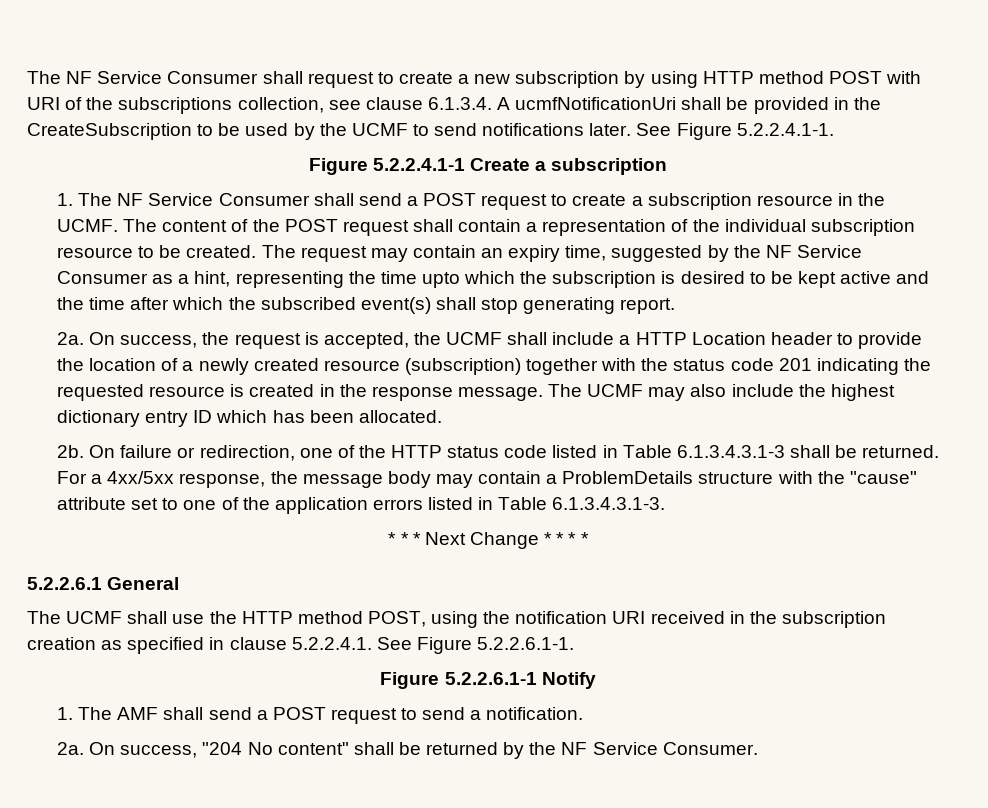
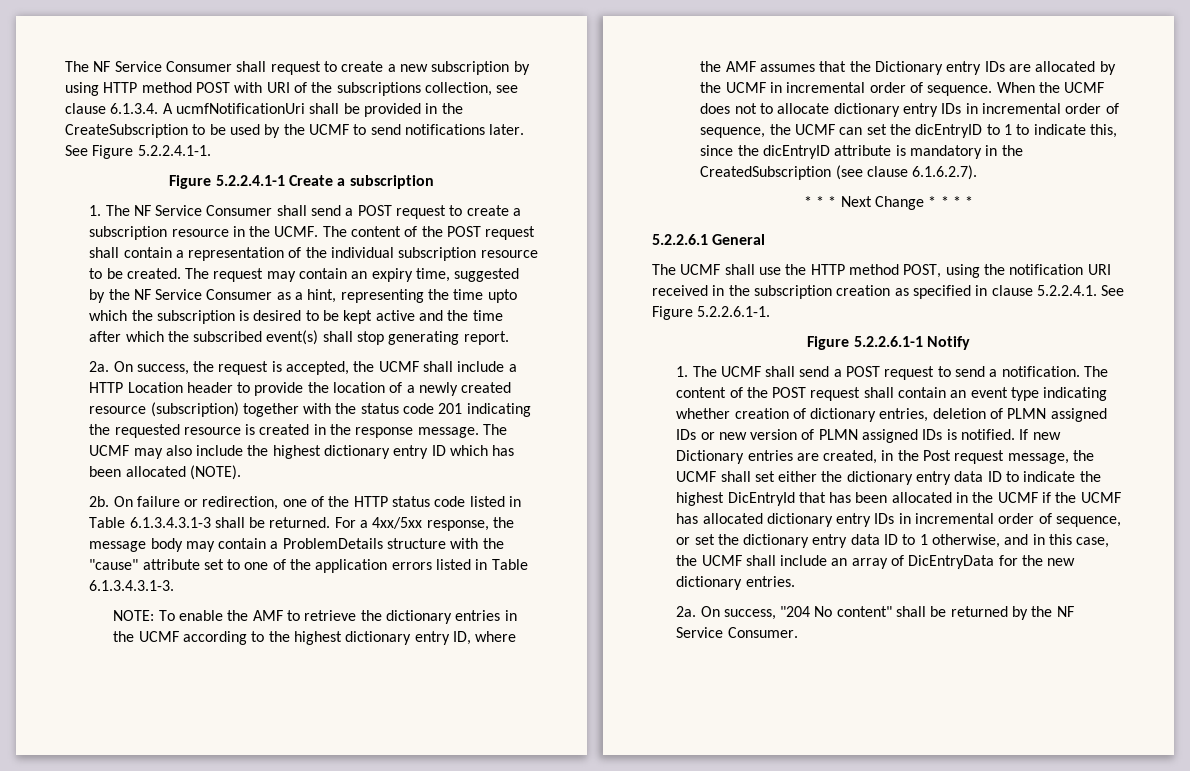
[358,410,442,423] allocated. -> [125,465,241,480] allocated (NOTE).
(666, 503) none -> [113,610,517,624] [113,631,517,645] [700,61,1116,75] [700,82,1105,96] [700,103,1119,117] [700,124,1117,138] [700,145,1023,159] [700,165,978,180] // NOTE: To enable the AMF to retrieve the dictionary entries in the UCMF according to the highest dictionary entry ID, where the AMF assumes that the Dictionary entry IDs are allocated by the UCMF in incremental order of sequence. When the UCMF does not to allocate dictionary entry IDs in incremental order of sequence, the UCMF can set the dicEntryID to 1 to indicate this, since the dicEntryID attribute is mandatory in the CreatedSubscription (see clause 6.1.6.2.7).
[117,707,159,720] AMF -> [720,366,761,377] UCMF
(584, 713) none -> [1084,366,1109,377] [676,387,1108,401] [676,408,1107,422] [676,429,1061,443] [676,450,1095,464] [676,471,1101,485] [676,492,1121,506] [676,513,1122,527] [676,534,1110,548] [676,555,1076,569] [676,576,795,590] The content of the POST request shall contain an event type indicating whether creation of dictionary entries, deletion of PLMN assigned IDs or new version of PLMN assigned IDs is notified. If new Dictionary entries are created, in the Post request message, the UCMF shall set either the dictionary entry data ID to indicate the highest DicEntryId that has been allocated in the UCMF if the UCMF has allocated dictionary entry IDs in incremental order of sequence, or set the dictionary entry data ID to 1 otherwise, and in this case, the UCMF shall include an array of DicEntryData for the new dictionary entries.

